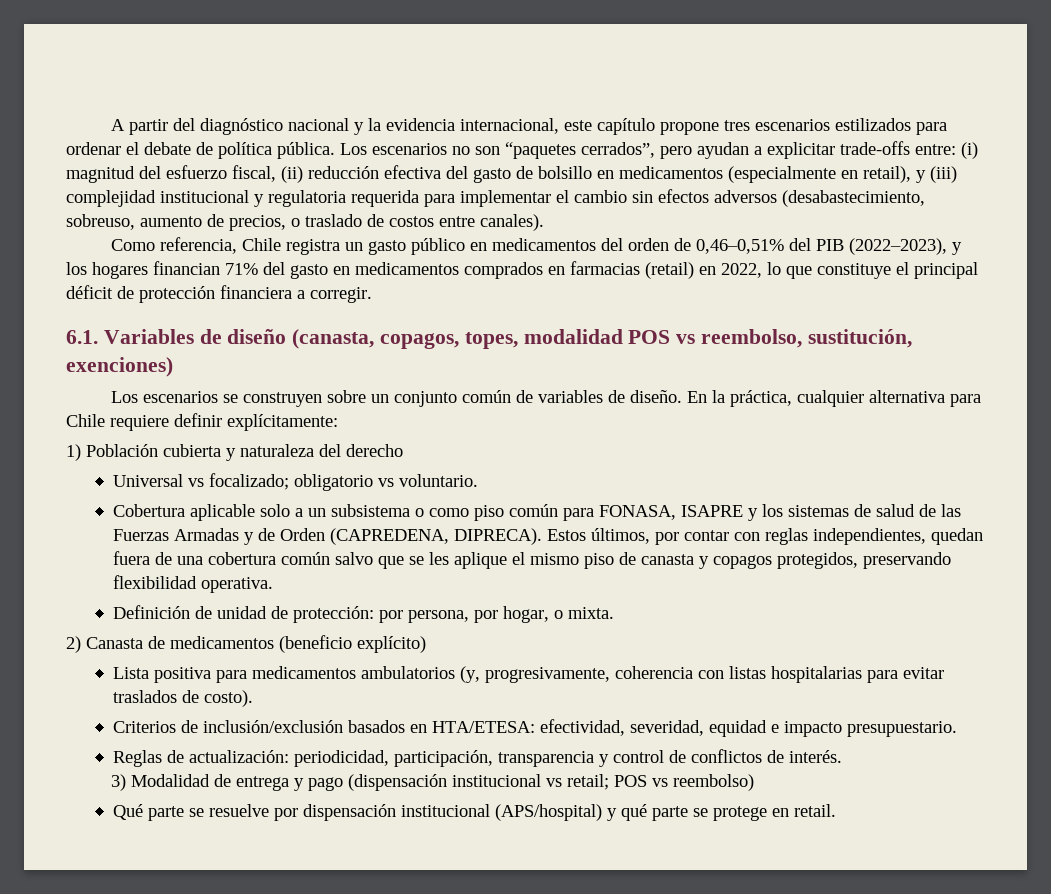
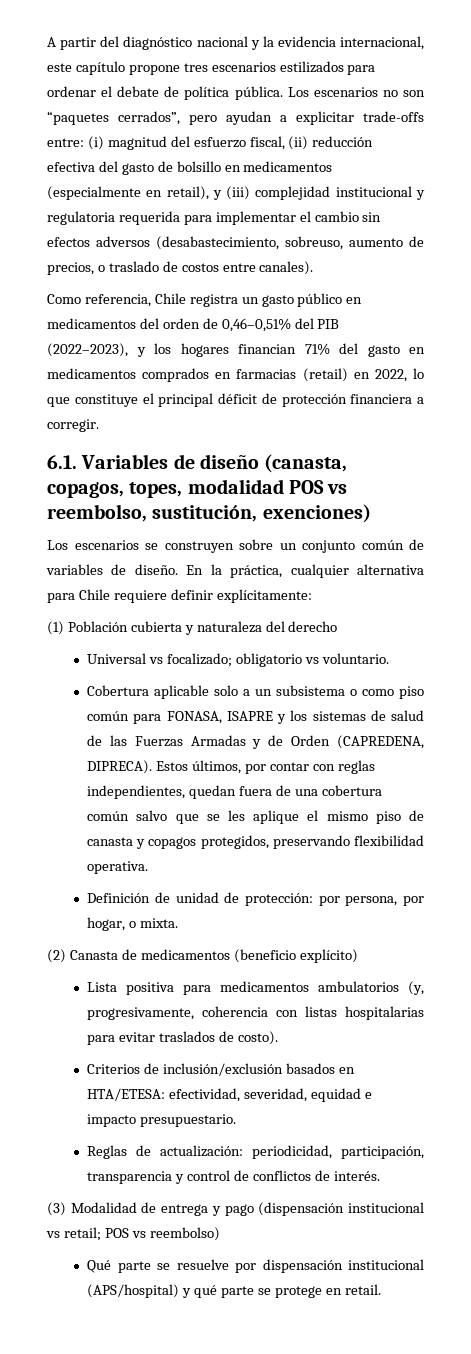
[66,444,81,461] 1) -> [47,621,64,635] (1)
[66,636,81,653] 2) -> [47,949,66,963] (2)
[111,774,127,791] 3) -> [47,1202,66,1216] (3)

